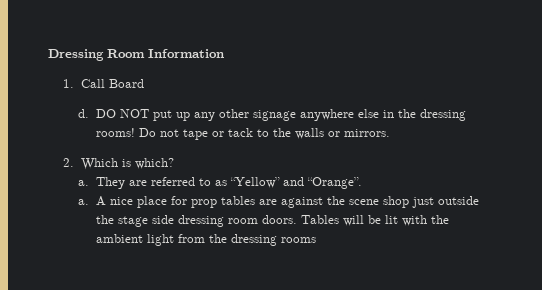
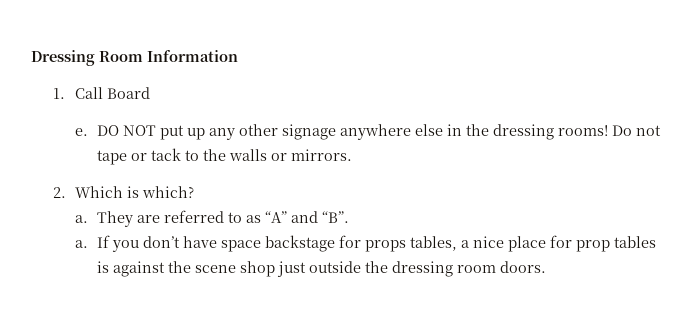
[78,109,90,118] d. -> [74,128,88,136] e.
[229,177,362,189] [78,196,106,206] “Yellow” and “Orange”. // a. A -> [264,211,349,223] [74,235,469,252] “A” and “B”. // a. If you don’t have space backstage for props tables, a
[258,199,277,205] are -> [96,261,109,273] is
[117,215,174,227] stage side -> (388, 267) none
[300,215,449,226] [95,234,316,246] Tables will be lit with the ambient light from the dressing rooms -> (546, 267) none

